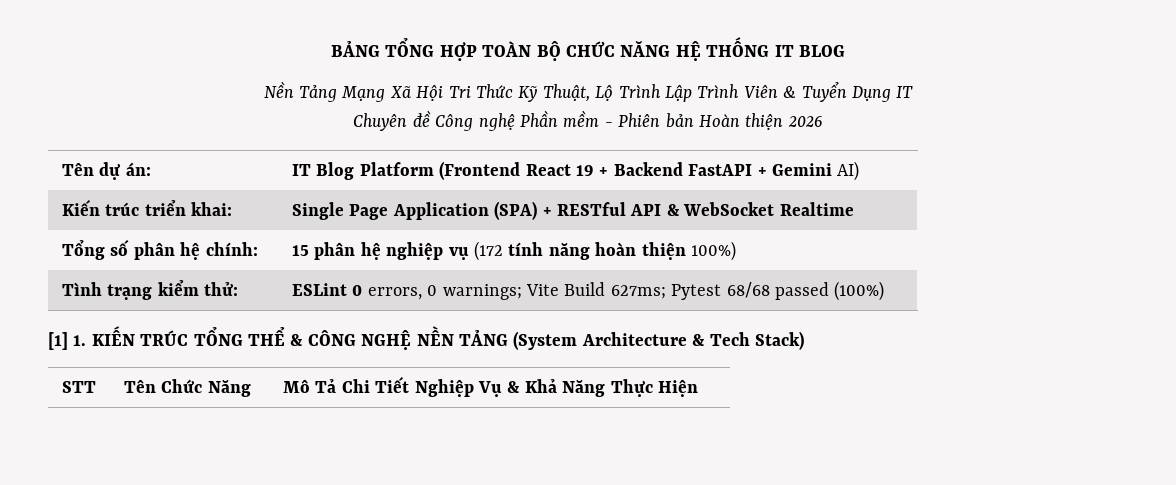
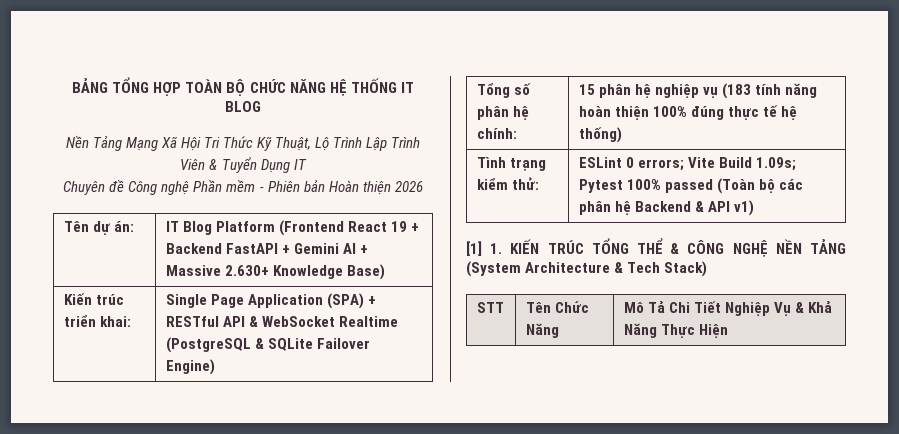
[837,161,860,181] AI) -> [343,243,369,254] [165,264,385,280] AI + Massive 2.630+ Knowledge Base)
(854, 209) none -> [165,337,370,353] [165,359,215,375] (PostgreSQL & SQLite Failover Engine)
[473,241,503,261] (172 -> [722,83,752,99] (183
[690,241,736,261] 100%) -> [652,105,798,120] [578,127,622,143] 100% đúng thực tế hệ thống)
[367,281,885,301] errors, 0 warnings; Vite Build 627ms; Pytest 68/68 passed (100%) -> [637,157,797,171] [578,178,804,194] [578,200,755,216] errors; Vite Build 1.09s; Pytest 100% passed (Toàn bộ các phân hệ Backend & API v1)

